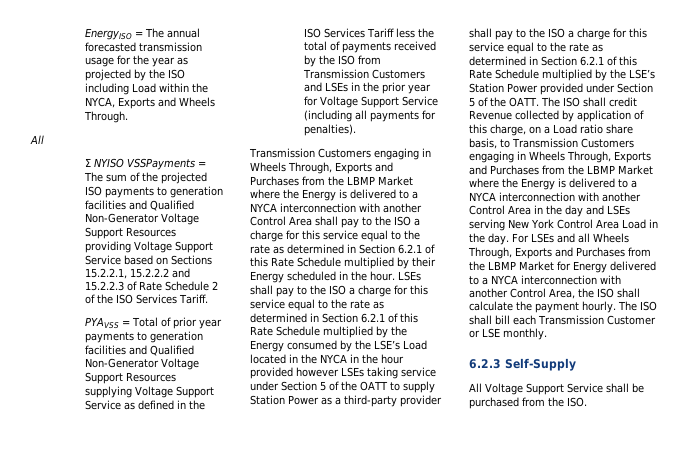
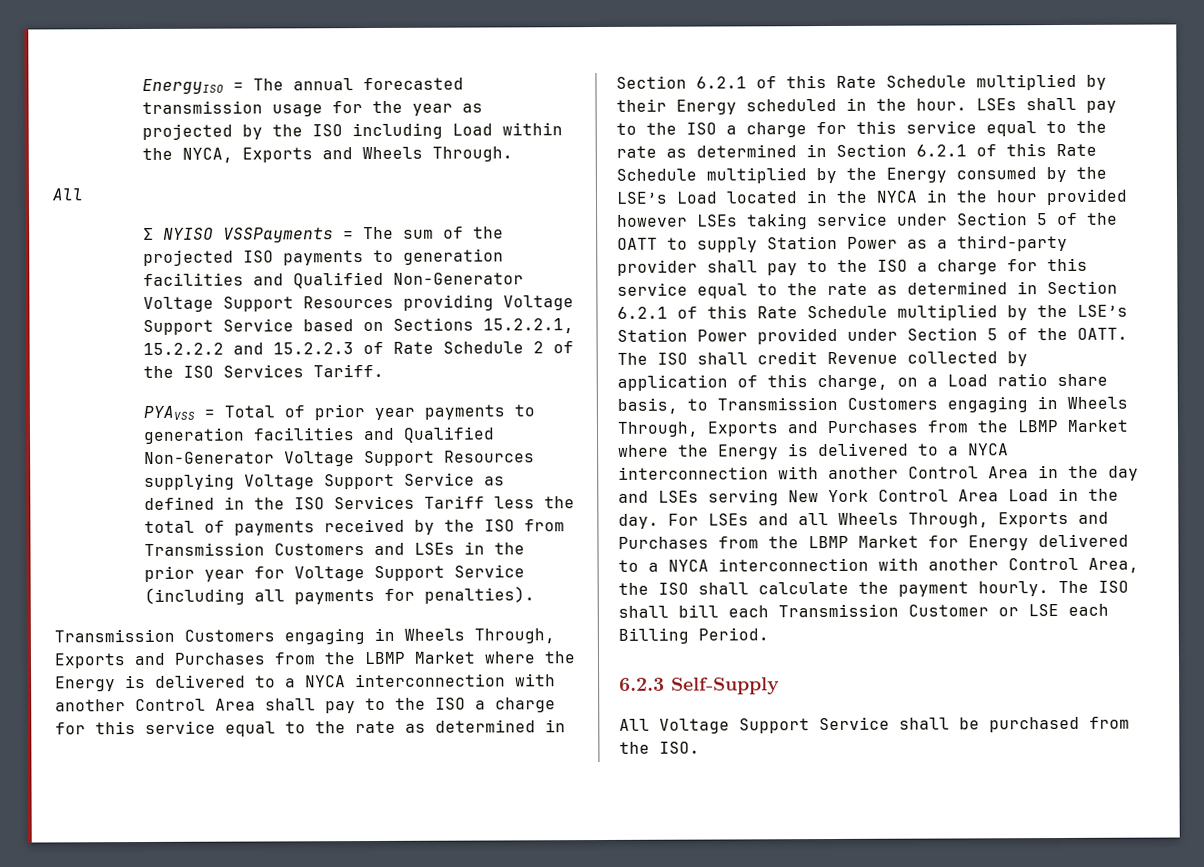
[503,328,547,340] monthly. -> [1068,603,1109,616] [618,627,769,644] each Billing Period.

